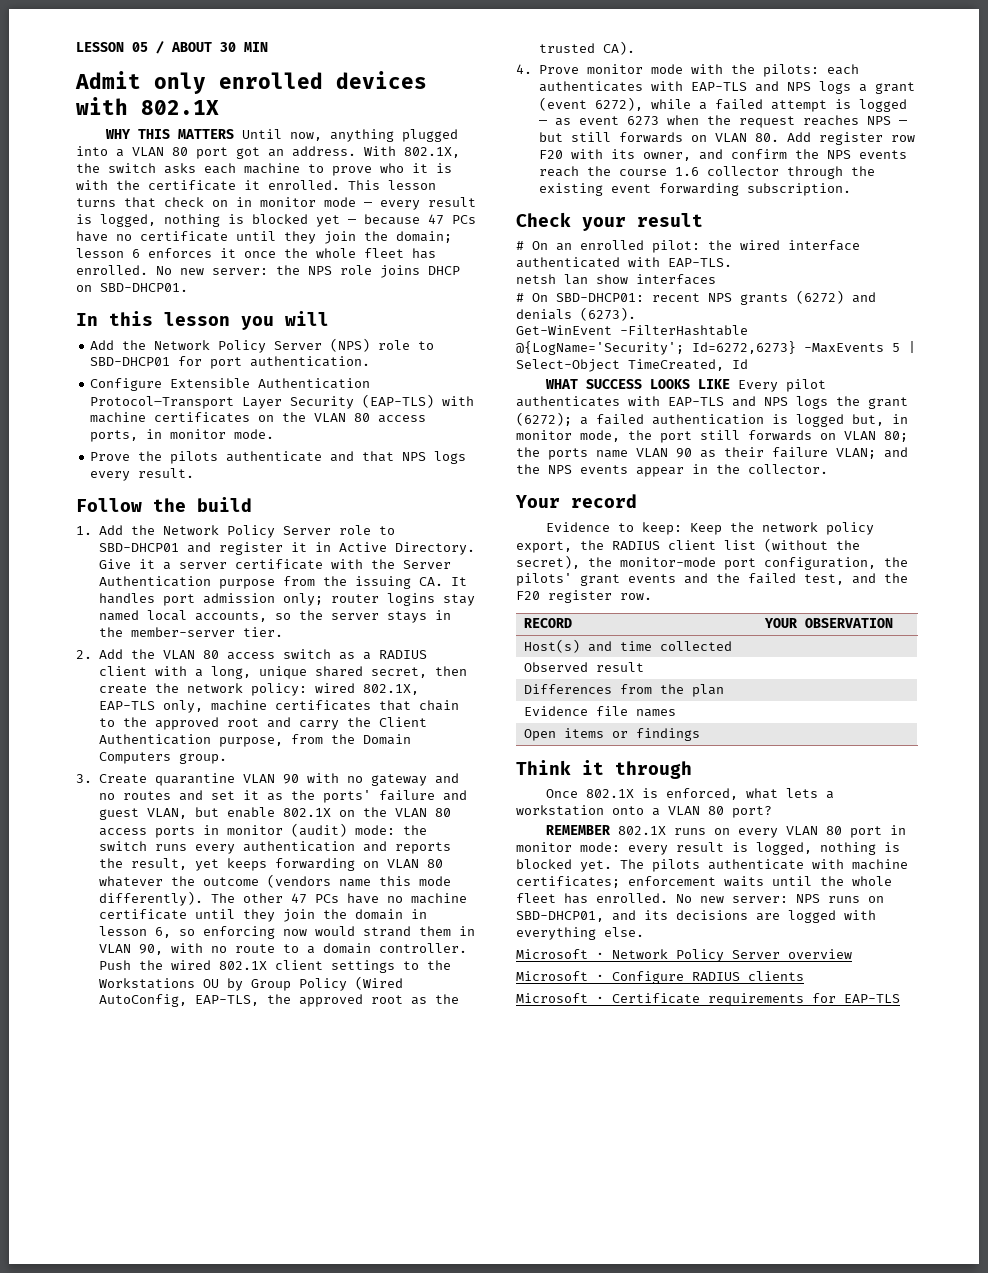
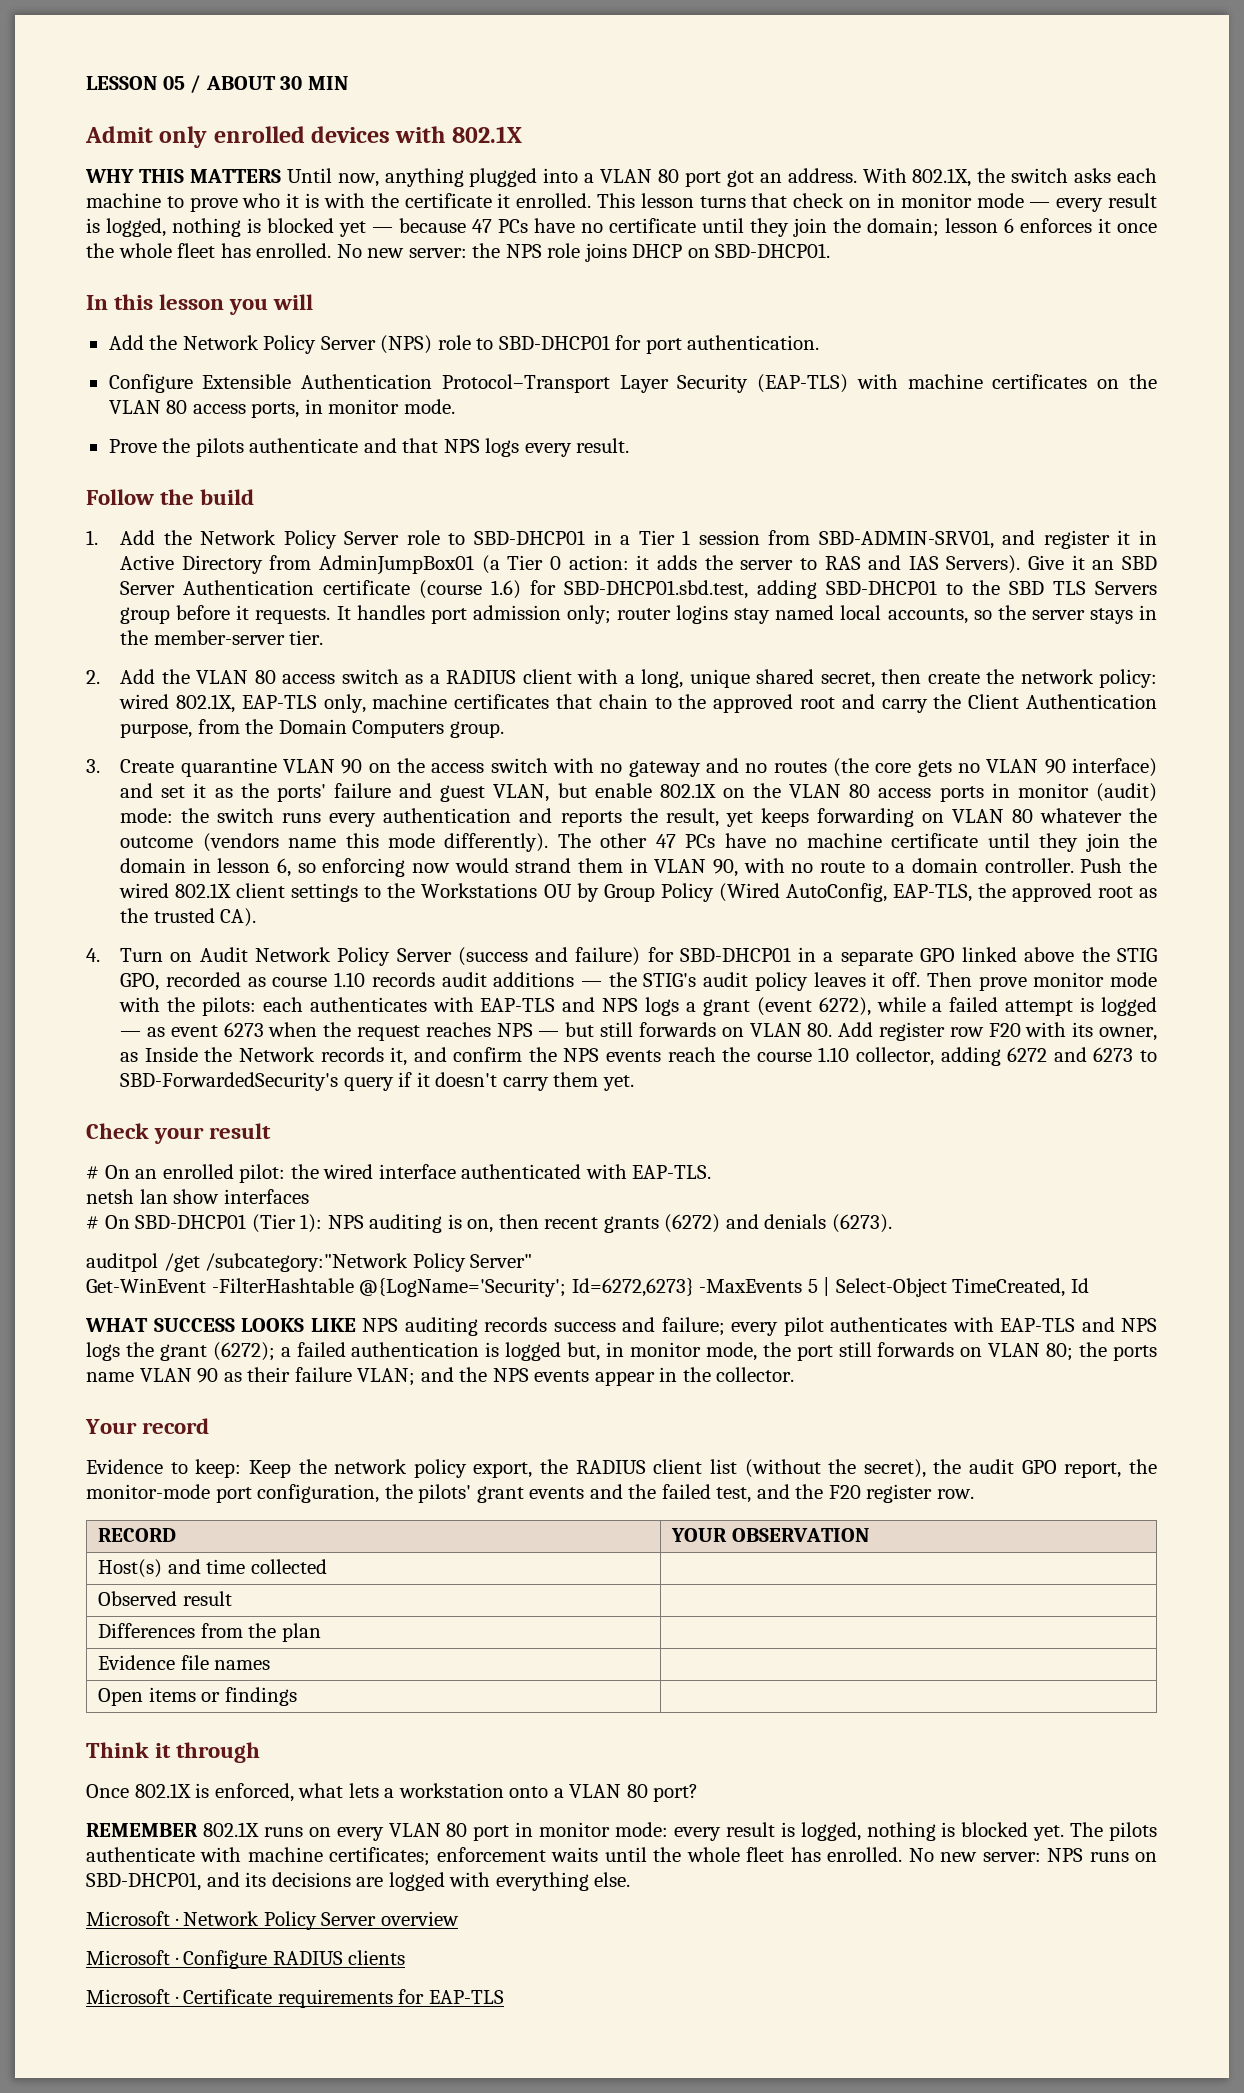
(179, 547) none -> [593,530,994,549] in a Tier 1 session from SBD-ADMIN-SRV01,
[394,542,475,555] [98,559,451,570] [98,576,443,589] Directory. Give it a server certificate with the Server Authentication purpose from the issuing CA. -> [181,555,1157,575] [120,580,1158,599] [120,605,331,624] Directory from AdminJumpBox01 (a Tier 0 action: it adds the server to RAS and IAS Servers). Give it an SBD Server Authentication certificate (course 1.6) for SBD-DHCP01.sbd.test, adding SBD-DHCP01 to the SBD TLS Servers group before it requests.
(299, 779) none -> [368,758,548,773] on the access switch
(171, 795) none -> [832,758,1158,777] (the core gets no VLAN 90 interface)
[538,65,579,74] Prove -> [120,947,1157,966] [120,972,1027,991] Turn on Audit Network Policy Server (success and failure) for SBD-DHCP01 in a separate GPO linked above the STIG GPO, recorded as course 1.10 records audit additions — the STIG's audit policy leaves it off. Then prove
(691, 156) none -> [120,1047,408,1066] as Inside the Network records it,
[674,166,875,179] [538,183,851,196] 1.6 collector through the existing event forwarding subscription. -> [818,1047,1158,1066] [120,1072,634,1091] 1.10 collector, adding 6272 and 6273 to SBD-ForwardedSecurity's query if it doesn't carry them yet.
[556,293,732,302] SBD-DHCP01: recent NPS -> [135,1214,599,1233] SBD-DHCP01 (Tier 1): NPS auditing is on, then recent
(636, 314) none -> [86,1253,533,1272] // auditpol /get /subcategory:"Network Policy Server"
[738,380,779,392] Every -> [362,1317,778,1336] NPS auditing records success and failure; every
(612, 562) none -> [969,1459,1157,1478] audit GPO report, the

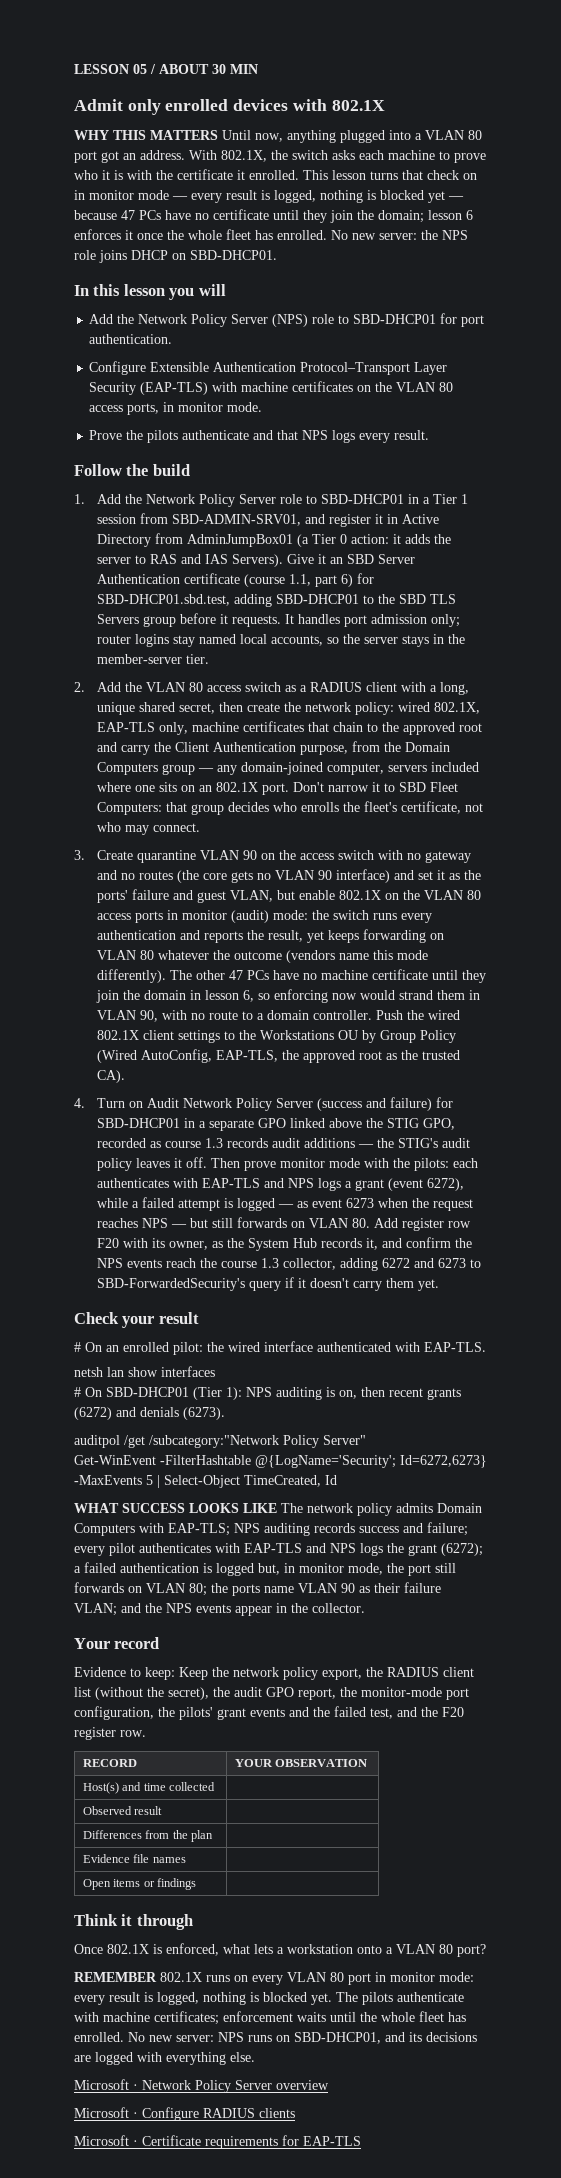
[491,580,522,599] 1.6) -> [289,574,354,587] 1.1, part 6)
[449,721,504,738] group. -> [162,762,480,775] [97,782,459,795] [97,801,484,815] [97,822,201,835] group — any domain-joined computer, servers included where one sits on an 802.1X port. Don't narrow it to SBD Fleet Computers: that group decides who enrolls the fleet's certificate, not who may connect.
[334,972,366,987] 1.10 -> [205,1138,224,1148] 1.3
[144,1047,315,1062] Inside the Network -> [227,1238,318,1251] the System Hub
[818,1047,850,1062] 1.10 -> [261,1258,280,1268] 1.3
(356, 1325) none -> [281,1503,482,1516] [74,1523,230,1536] The network policy admits Domain Computers with EAP-TLS;

